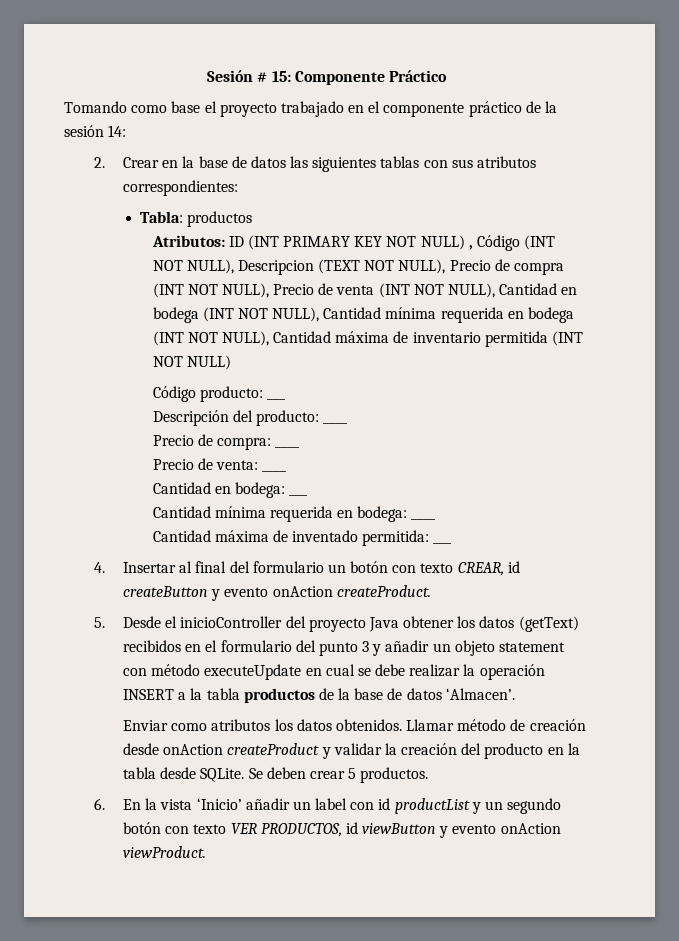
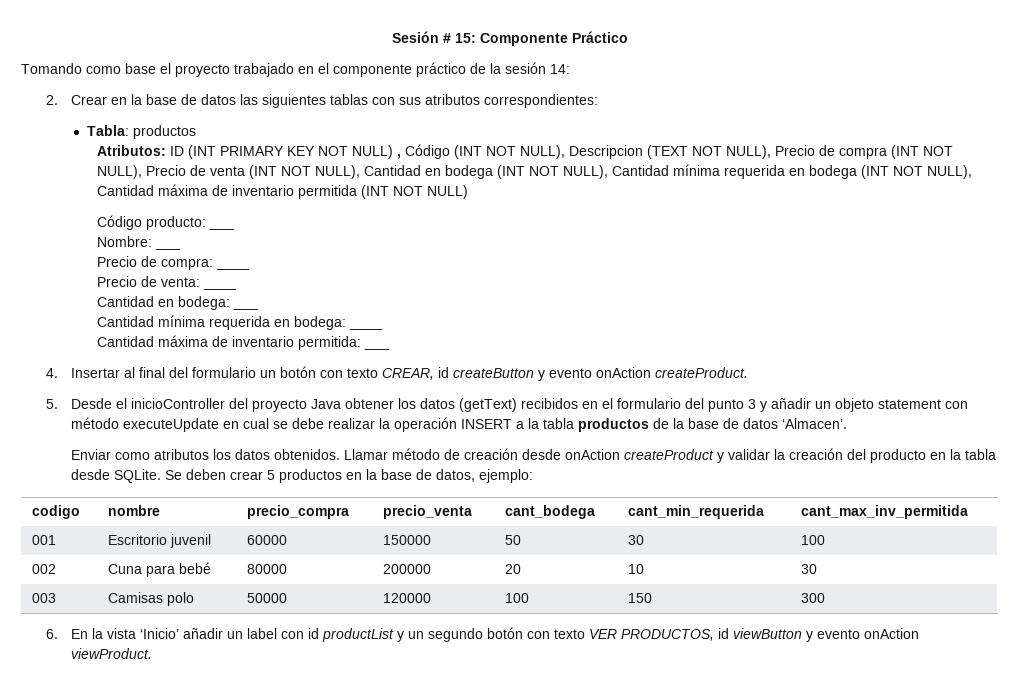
[152,410,348,426] Descripción del producto: ____ -> [96,236,152,247] [154,247,180,250] Nombre: ___
[292,530,359,542] inventado -> [231,336,294,347] inventario
[360,767,429,783] productos. -> [279,469,534,483] [31,505,80,519] [107,505,160,516] [246,505,349,519] [382,505,472,519] [504,505,595,519] [627,505,764,519] [800,505,968,519] [31,535,56,545] [107,534,211,548] [246,535,287,545] [382,535,431,545] [504,535,521,545] [627,535,644,545] [800,535,825,545] [31,564,56,574] [107,562,211,577] [246,564,287,574] [382,564,431,574] [504,564,521,574] [627,564,644,574] [800,564,817,574] [31,593,56,603] [107,592,194,606] [246,593,287,603] [382,593,431,603] [504,593,529,603] [627,593,652,603] [800,593,825,603] productos en la base de datos, ejemplo: // codigo | nombre | precio_compra | precio_venta | cant_bodega | cant_min_requerida | cant_max_inv_permitida // 001 | Escritorio juvenil | 60000 | 150000 | 50 | 30 | 100 // 002 | Cuna para bebé | 80000 | 200000 | 20 | 10 | 30 // 003 | Camisas polo | 50000 | 120000 | 100 | 150 | 300

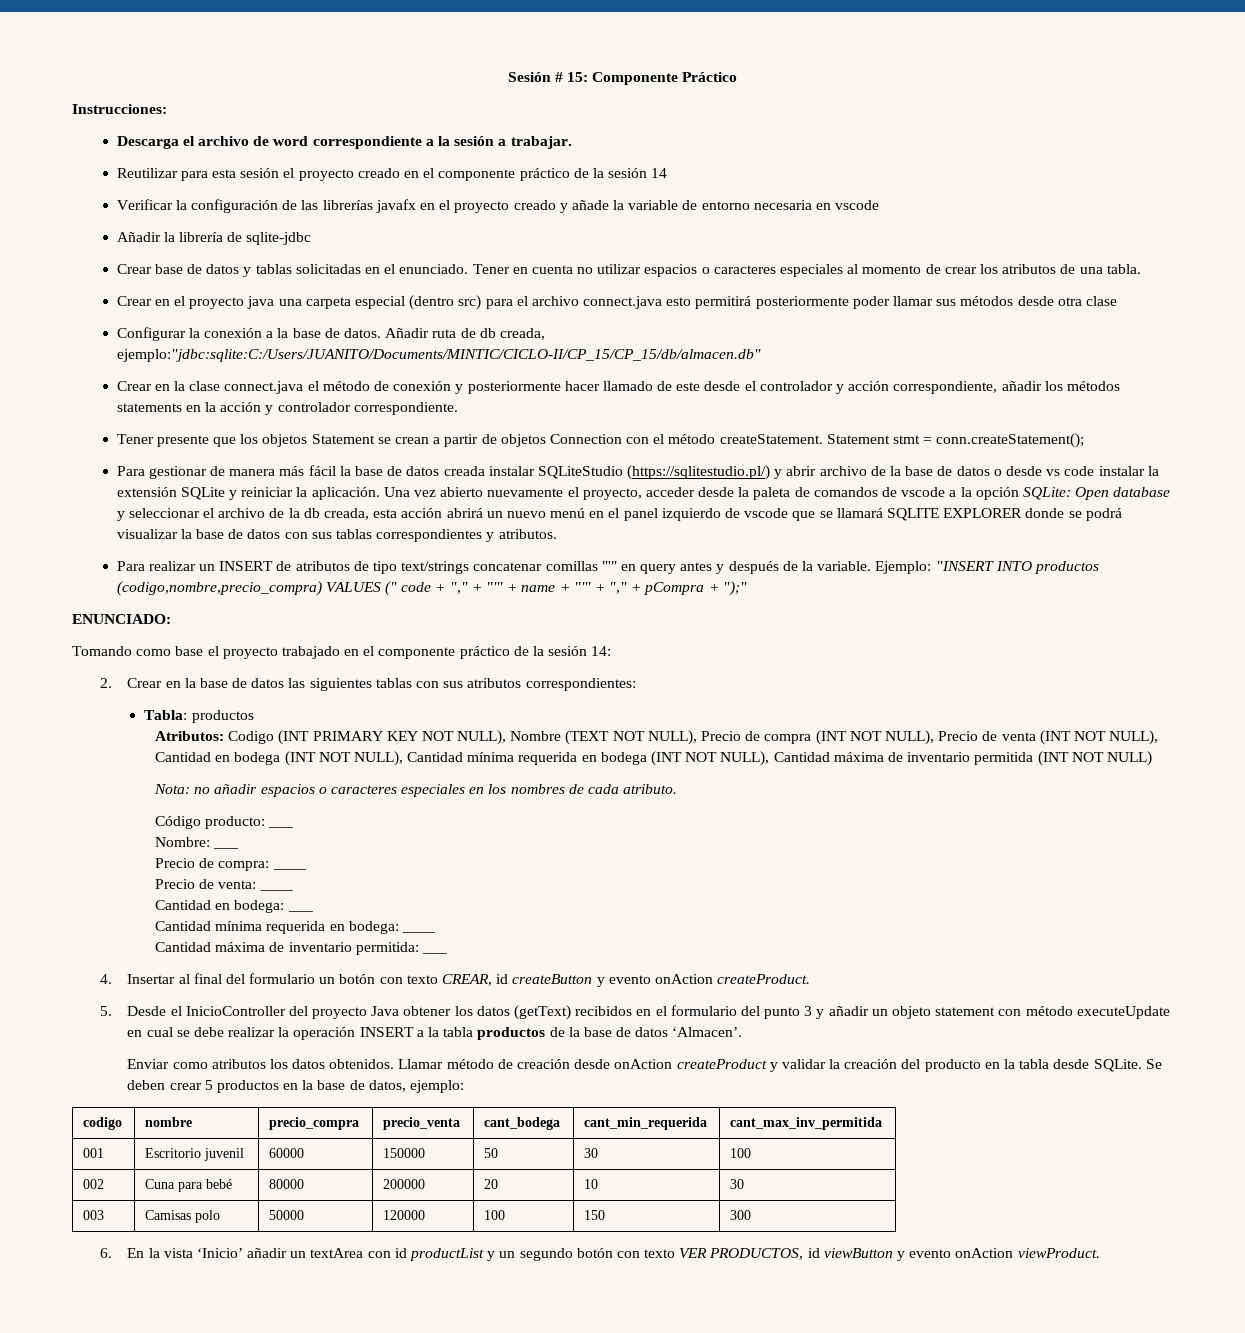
(628, 37) none -> [72,104,167,114] [116,136,572,149] [116,168,668,181] [116,199,880,213] [116,232,312,245] [116,264,1141,277] [116,295,1117,310] [116,327,545,341] [116,349,761,362] [116,381,1120,394] [116,402,458,415] [116,433,1085,448] [116,465,1159,480] [116,487,1171,500] [116,508,1122,521] [116,529,557,542] [116,561,1099,574] [116,581,747,596] [72,614,171,624] // Instrucciones: // Descarga el archivo de word correspondiente a la sesión a trabajar. // Reutilizar para esta sesión el proyecto creado en el componente práctico de la sesión 14 // Verificar la configuración de las librerías javafx en el proyecto creado y añade la variable de entorno necesaria en vscode // Añadir la librería de sqlite-jdbc // Crear base de datos y tablas solicitadas en el enunciado. Tener en cuenta no utilizar espacios o caracteres especiales al momento de crear los atributos de una tabla. // Crear en el proyecto java una carpeta especial (dentro src) para el archivo connect.java esto permitirá posteriormente poder llamar sus métodos desde otra clase // Configurar la conexión a la base de datos. Añadir ruta de db creada, ejemplo:"jdbc:sqlite:C:/Users/JUANITO/Documents/MINTIC/CICLO-II/CP_15/CP_15/db/almacen.db" // Crear en la clase connect.java el método de conexión y posteriormente hacer llamado de este desde el controlador y acción correspondiente, añadir los métodos statements en la acción y controlador correspondiente. // Tener presente que los objetos Statement se crean a partir de objetos Connection con el método createStatement. Statement stmt = conn.createStatement(); // Para gestionar de manera más fácil la base de datos creada instalar SQLiteStudio (https://sqlitestudio.pl/) y abrir archivo de la base de datos o desde vs code instalar la extensión SQLite y reiniciar la aplicación. Una vez abierto nuevamente el proyecto, acceder desde la paleta de comandos de vscode a la opción SQLite: Open database y seleccionar el archivo de la db creada, esta acción abrirá un nuevo menú en el panel izquierdo de vscode que se llamará SQLITE EXPLORER donde se podrá visualizar la base de datos con sus tablas correspondientes y atributos. // Para realizar un INSERT de atributos de tipo text/strings concatenar comillas "'" en query antes y después de la variable. Ejemplo: "INSERT INTO productos (codigo,nombre,precio_compra) VALUES (" code + "," + "'" + name + "'" + "," + pCompra + ");" // ENUNCIADO:
[169,146,184,156] ID -> [228,731,275,744] Codigo
[351,144,643,159] NULL) , Código (INT NOT NULL), Descripcion -> [457,730,562,745] NULL), Nombre
(468, 192) none -> [153,784,678,797] // Nota: no añadir espacios o caracteres especiales en los nombres de cada atributo.
[131,398,226,409] inicioController -> [185,1006,286,1016] InicioController
[247,628,278,639] label -> [310,1248,364,1258] textArea

